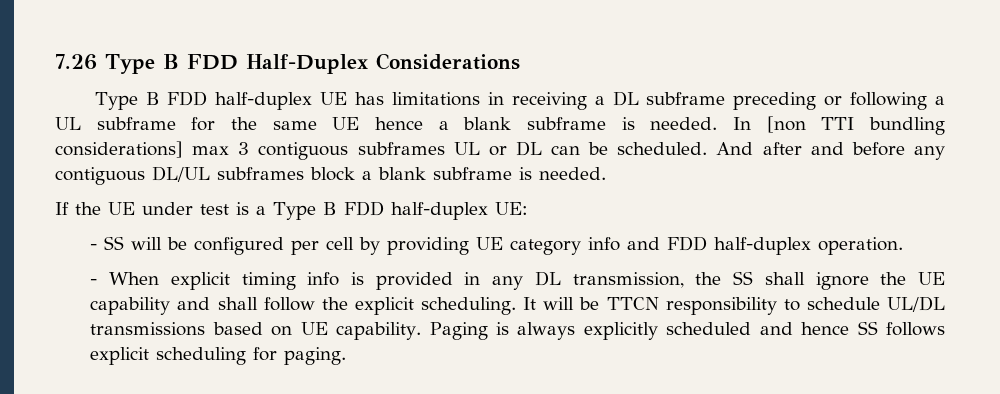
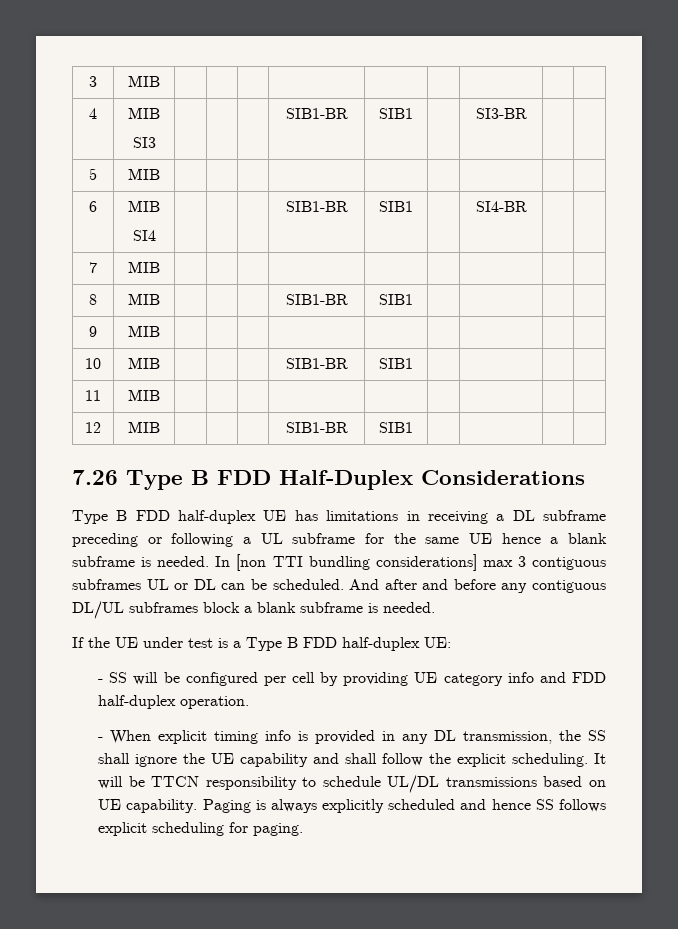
(55, 62) none -> [89,76,97,87] [128,75,160,87] [89,108,97,119] [128,107,160,119] [132,137,156,148] [285,108,348,119] [379,108,413,119] [475,108,527,119] [89,168,97,180] [128,168,160,180] [89,201,97,212] [128,200,160,212] [132,230,156,241] [285,201,348,212] [379,201,413,212] [475,201,527,212] [89,262,97,273] [128,261,160,273] [89,294,97,305] [128,293,160,305] [285,294,348,305] [379,294,413,305] [89,326,97,337] [128,325,160,337] [85,358,101,369] [128,357,160,369] [285,358,348,369] [379,358,413,369] [85,390,101,401] [128,389,160,401] [85,422,101,433] [128,421,160,433] [285,422,348,433] [379,422,413,433] 3 | MIB | | | | | | | | | // 4 | MIB // SI3 | | | | SIB1-BR | SIB1 | | SI3-BR | | // 5 | MIB | | | | | | | | | // 6 | MIB // SI4 | | | | SIB1-BR | SIB1 | | SI4-BR | | // 7 | MIB | | | | | | | | | // 8 | MIB | | | | SIB1-BR | SIB1 | | | | // 9 | MIB | | | | | | | | | // 10 | MIB | | | | SIB1-BR | SIB1 | | | | // 11 | MIB | | | | | | | | | // 12 | MIB | | | | SIB1-BR | SIB1 | | | | //

